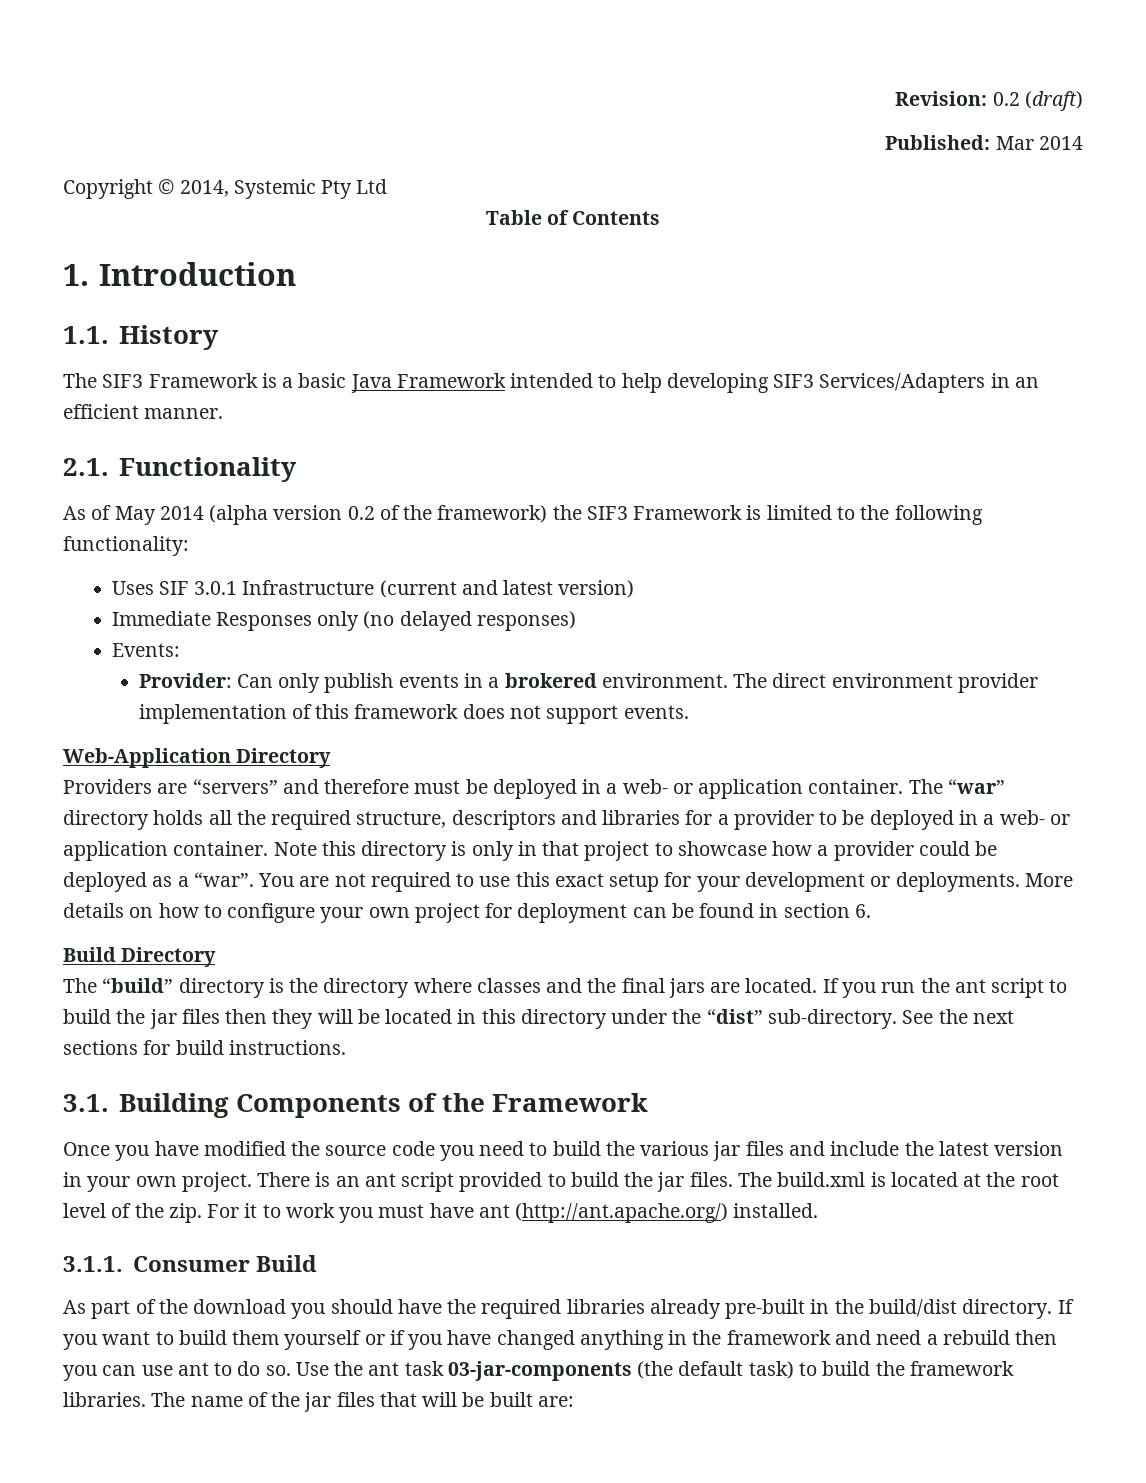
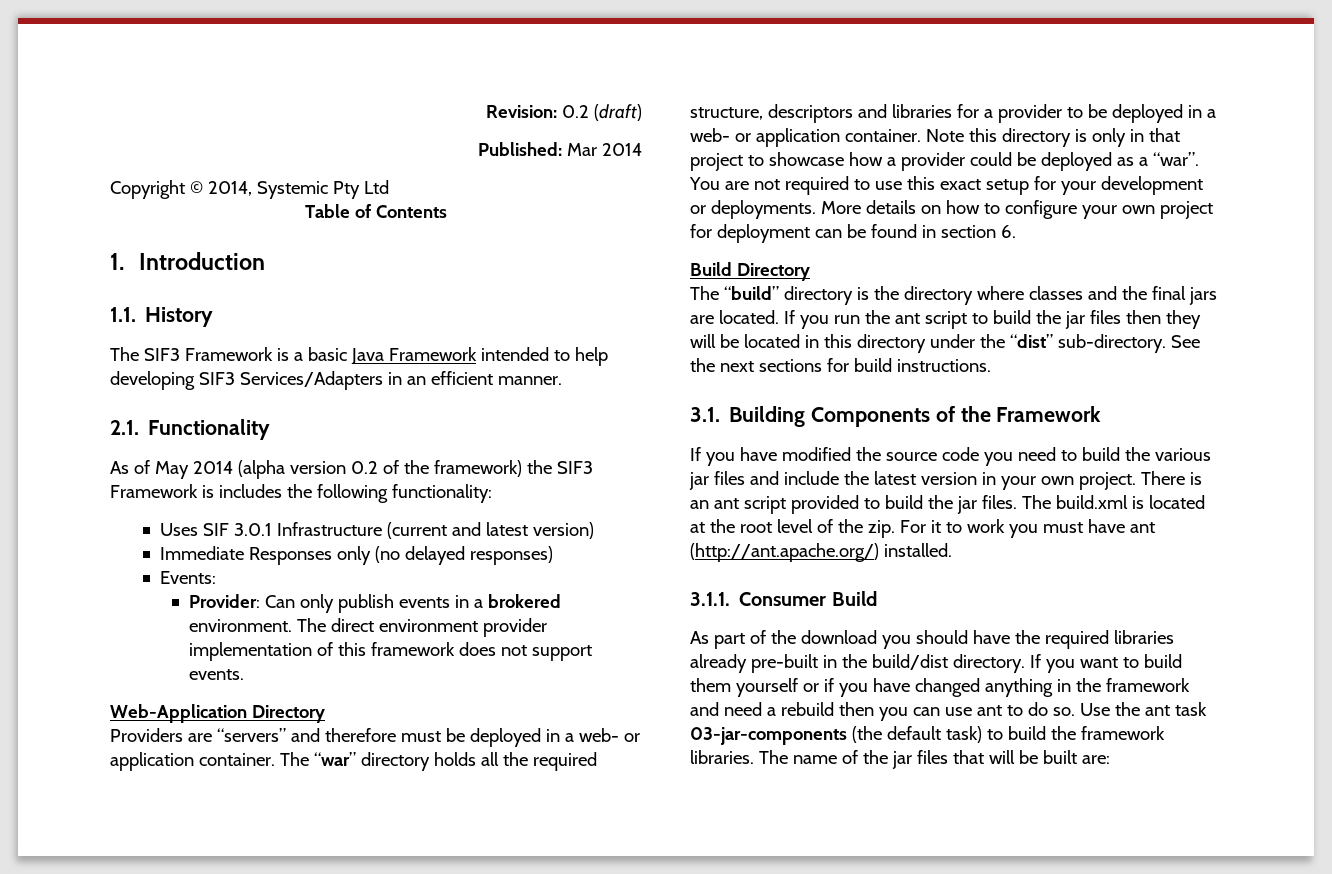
[766,505,855,520] limited to -> [218,484,282,498] includes
[63,1142,110,1156] Once -> [690,447,701,461] If

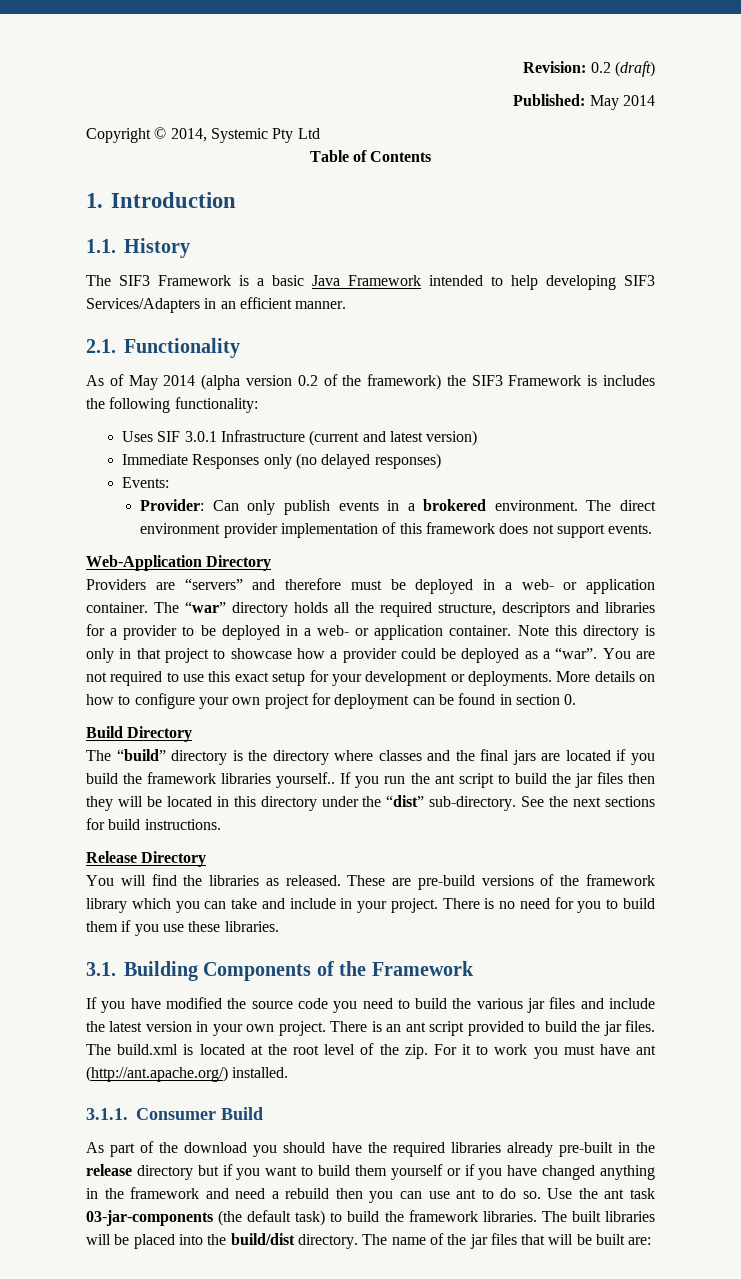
[567,143,598,156] Mar -> [589,95,619,110] May
[1000,225,1016,238] 6. -> [564,694,577,705] 0.
[718,310,779,324] located. -> [565,749,656,765] [86,772,336,788] located if you build the framework libraries yourself..
(991, 365) none -> [86,851,207,867] [86,874,655,890] [86,897,655,913] [86,920,279,936] // Release Directory // You will find the libraries as released. These are pre-build versions of the framework library which you can take and include in your project. There is no need for you to build them if you use these libraries.
[871,654,1041,673] build/dist directory. If -> [86,1164,233,1180] release directory but if
(788, 757) none -> [571,1211,655,1222] [86,1233,388,1249] built libraries will be placed into the build/dist directory. The

